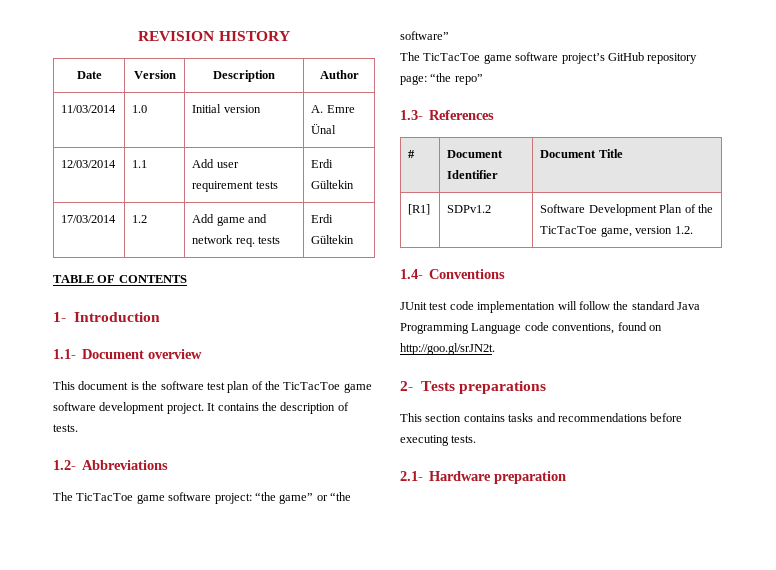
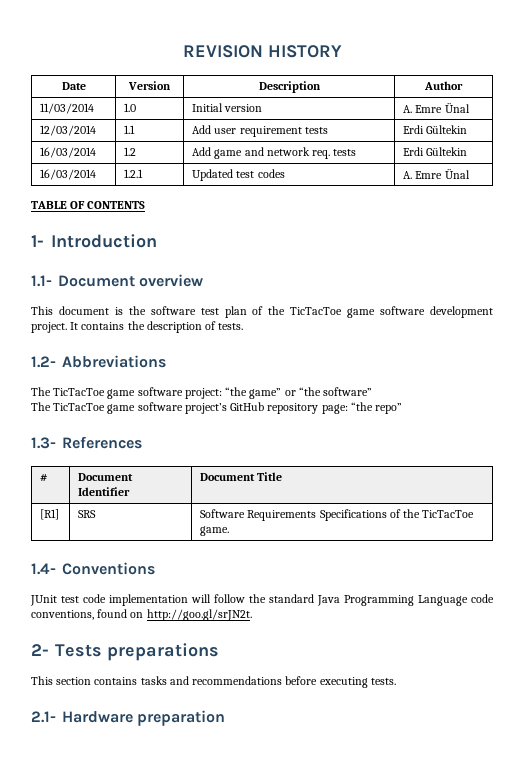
[61,215,117,223] 17/03/2014 -> [40,147,97,158] 16/03/2014
(355, 239) none -> [40,169,97,180] [124,169,144,178] [192,169,285,181] [403,168,470,179] // 16/03/2014 | 1.2.1 | Updated test codes | A. Emre Ünal
[447,205,492,213] SDPv1.2 -> [78,510,97,518] SRS
[588,204,713,216] [540,226,693,237] Development Plan of the TicTacToe game, version 1.2. -> [247,509,475,521] [200,526,230,536] Requirements Specifications of the TicTacToe game.

